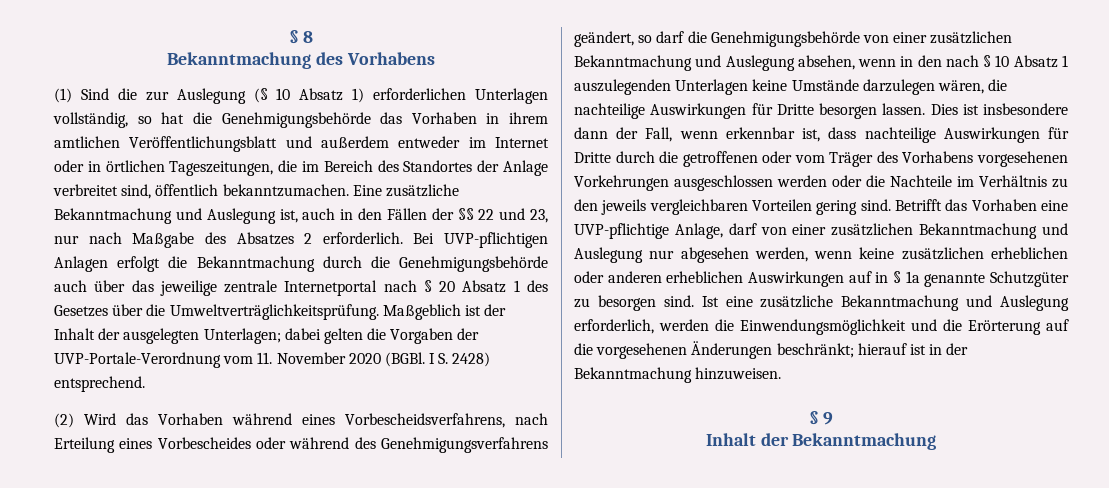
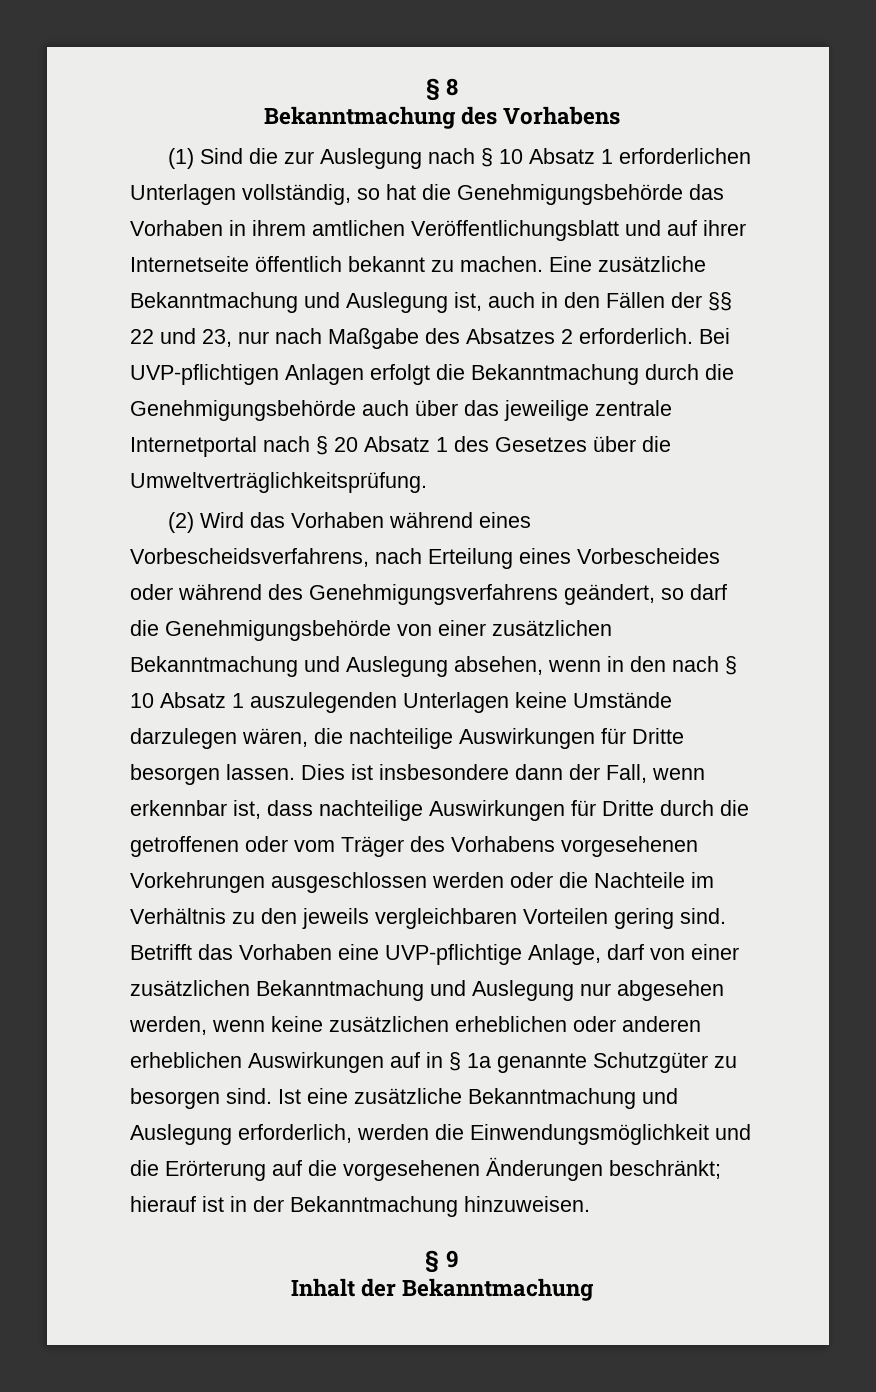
[253,88,365,103] (§ 10 Absatz 1) -> [427,148,613,167] nach § 10 Absatz 1
[320,136,549,148] [54,160,548,176] [53,184,349,199] außerdem entweder im Internet oder in örtlichen Tageszeitungen, die im Bereich des Standortes der Anlage verbreitet sind, öffentlich bekanntzumachen. -> [667,220,746,236] [130,256,543,272] auf ihrer Internetseite öffentlich bekannt zu machen.
[382,304,507,320] [54,328,480,344] [54,352,491,368] [54,376,145,392] Maßgeblich ist der Inhalt der ausgelegten Unterlagen; dabei gelten die Vorgaben der UVP-Portale-Verordnung vom 11. November 2020 (BGBl. I S. 2428) entsprechend. -> (427, 482) none

